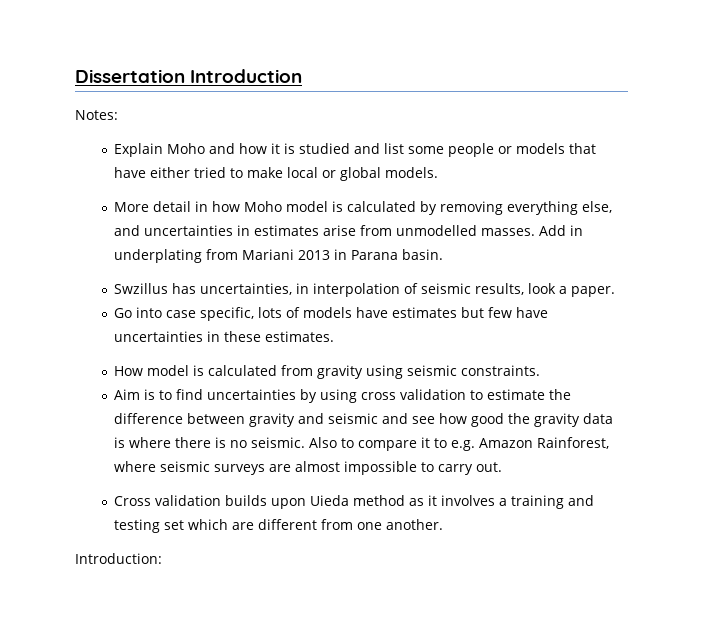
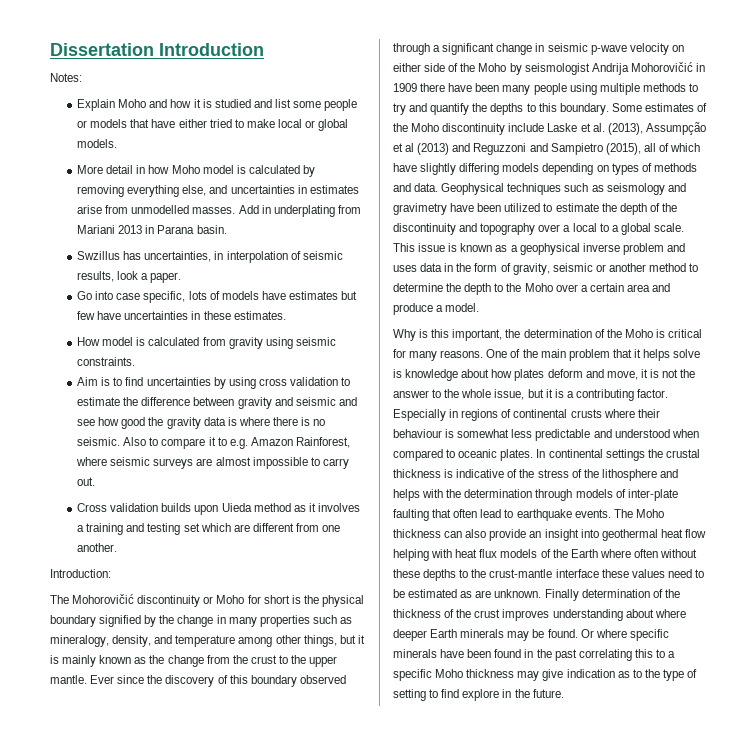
(162, 558) none -> [50,594,364,607] [50,615,352,627] [50,635,365,647] [50,655,338,667] [50,675,346,687] [393,43,684,55] [393,62,705,75] [393,83,698,95] [393,103,708,115] [393,122,706,135] [393,143,701,155] [393,163,697,175] [393,183,686,195] [393,203,677,215] [393,223,684,235] [393,243,685,255] [393,263,699,275] [393,283,671,295] [393,303,480,315] [393,329,703,341] [393,349,701,361] [393,369,696,381] [393,389,669,401] [393,409,660,421] [393,429,699,441] [393,449,700,461] [393,469,678,481] [393,489,678,501] [393,509,664,521] [393,529,706,541] [393,549,698,561] [393,569,704,581] [393,589,680,601] [393,609,686,621] [393,629,669,641] [393,649,676,661] [393,669,698,681] [393,689,564,701] // The Mohorovičić discontinuity or Moho for short is the physical boundary signified by the change in many properties such as mineralogy, density, and temperature among other things, but it is mainly known as the change from the crust to the upper mantle. Ever since the discovery of this boundary observed through a significant change in seismic p-wave velocity on either side of the Moho by seismologist Andrija Mohorovičić in 1909 there have been many people using multiple methods to try and quantify the depths to this boundary. Some estimates of the Moho discontinuity include Laske et al. (2013), Assumpção et al (2013) and Reguzzoni and Sampietro (2015), all of which have slightly differing models depending on types of methods and data. Geophysical techniques such as seismology and gravimetry have been utilized to estimate the depth of the discontinuity and topography over a local to a global scale. This issue is known as a geophysical inverse problem and uses data in the form of gravity, seismic or another method to determine the depth to the Moho over a certain area and produce a model. // Why is this important, the determination of the Moho is critical for many reasons. One of the main problem that it helps solve is knowledge about how plates deform and move, it is not the answer to the whole issue, but it is a contributing factor. Especially in regions of continental crusts where their behaviour is somewhat less predictable and understood when compared to oceanic plates. In continental settings the crustal thickness is indicative of the stress of the lithosphere and helps with the determination through models of inter-plate faulting that often lead to earthquake events. The Moho thickness can also provide an insight into geothermal heat flow helping with heat flux models of the Earth where often without these depths to the crust-mantle interface these values need to be estimated as are unknown. Finally determination of the thickness of the crust improves understanding about where deeper Earth minerals may be found. Or where specific minerals have been found in the past correlating this to a specific Moho thickness may give indication as to the type of setting to find explore in the future.

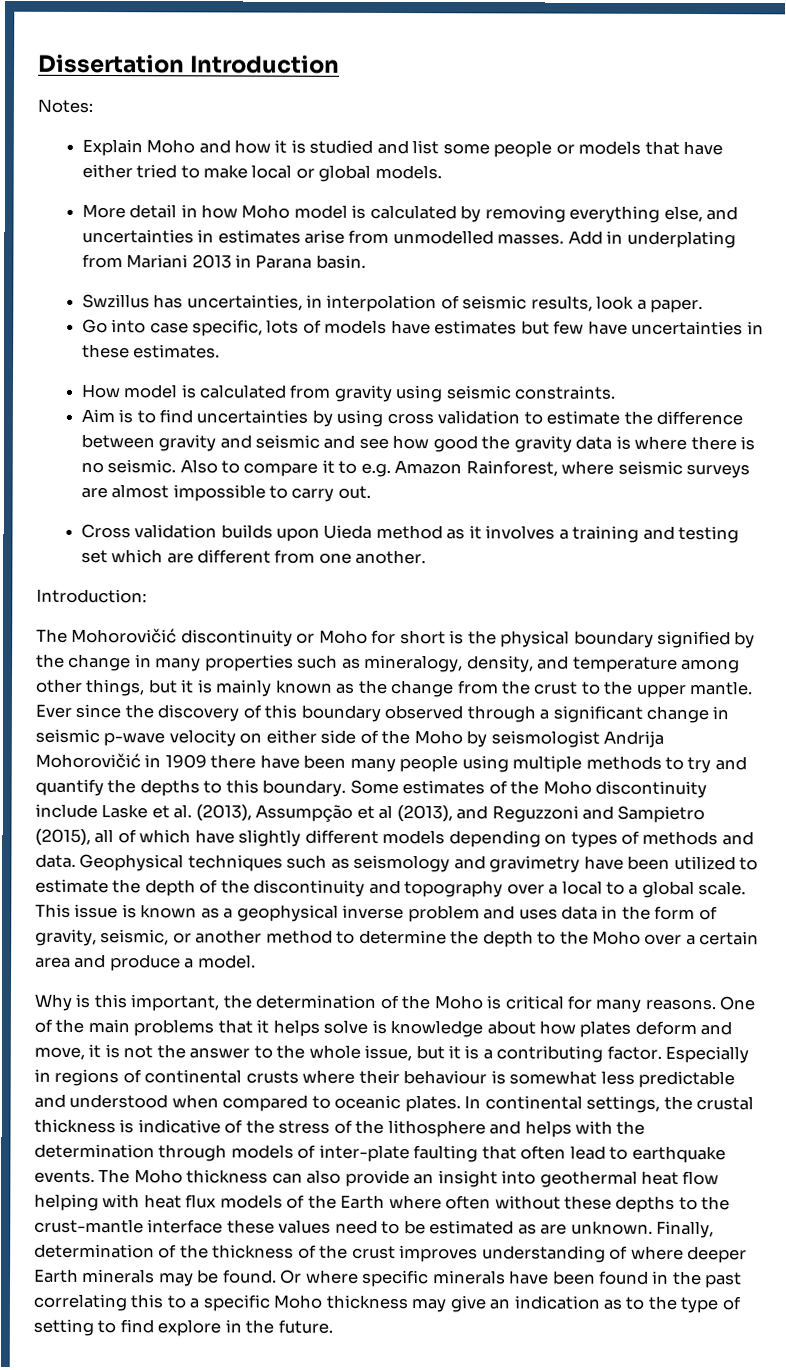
[417,143,450,155] (2013) -> [396,805,453,823] (2013),
[459,163,500,175] differing -> [304,829,379,844] different
[552,263,593,272] seismic -> [100,929,170,946] seismic,
[568,349,610,361] problem -> [133,1019,215,1037] problems
[605,449,645,461] settings -> [586,1095,661,1113] settings,
[544,589,579,601] Finally -> [656,1220,715,1239] Finally,
[625,609,654,618] about -> [609,1245,629,1260] of
(564, 675) none -> [489,1298,511,1310] an

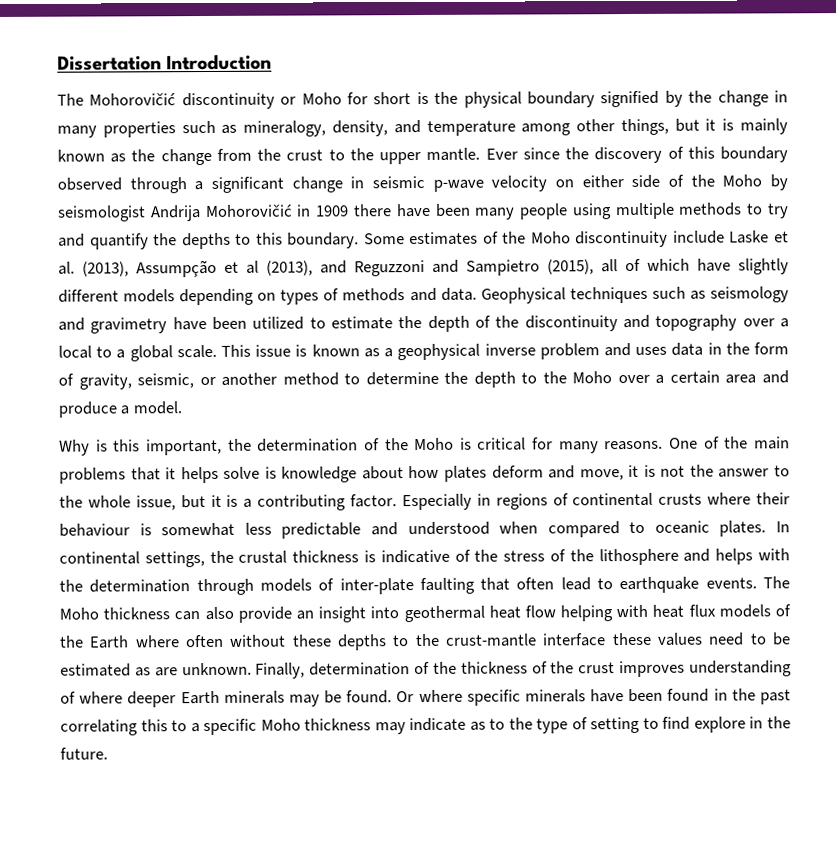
[37,98,93,114] [81,138,723,158] [81,163,442,182] [81,203,739,223] [81,228,736,249] [81,253,366,269] [81,293,704,314] [81,318,764,337] [81,343,221,359] [80,383,616,403] [80,408,744,427] [80,433,755,453] [80,459,751,479] [80,484,371,502] [80,523,740,544] [80,549,427,565] [36,588,147,604] // Notes: // Explain Moho and how it is studied and list some people or models that have either tried to make local or global models. // More detail in how Moho model is calculated by removing everything else, and uncertainties in estimates arise from unmodelled masses. Add in underplating from Mariani 2013 in Parana basin. // Swzillus has uncertainties, in interpolation of seismic results, look a paper. // Go into case specific, lots of models have estimates but few have uncertainties in these estimates. // How model is calculated from gravity using seismic constraints. // Aim is to find uncertainties by using cross validation to estimate the difference between gravity and seismic and see how good the gravity data is where there is no seismic. Also to compare it to e.g. Amazon Rainforest, where seismic surveys are almost impossible to carry out. // Cross validation builds upon Uieda method as it involves a training and testing set which are different from one another. // Introduction: -> (273, 62) none
[449,1295,600,1313] give an indication -> [409,717,467,732] indicate

